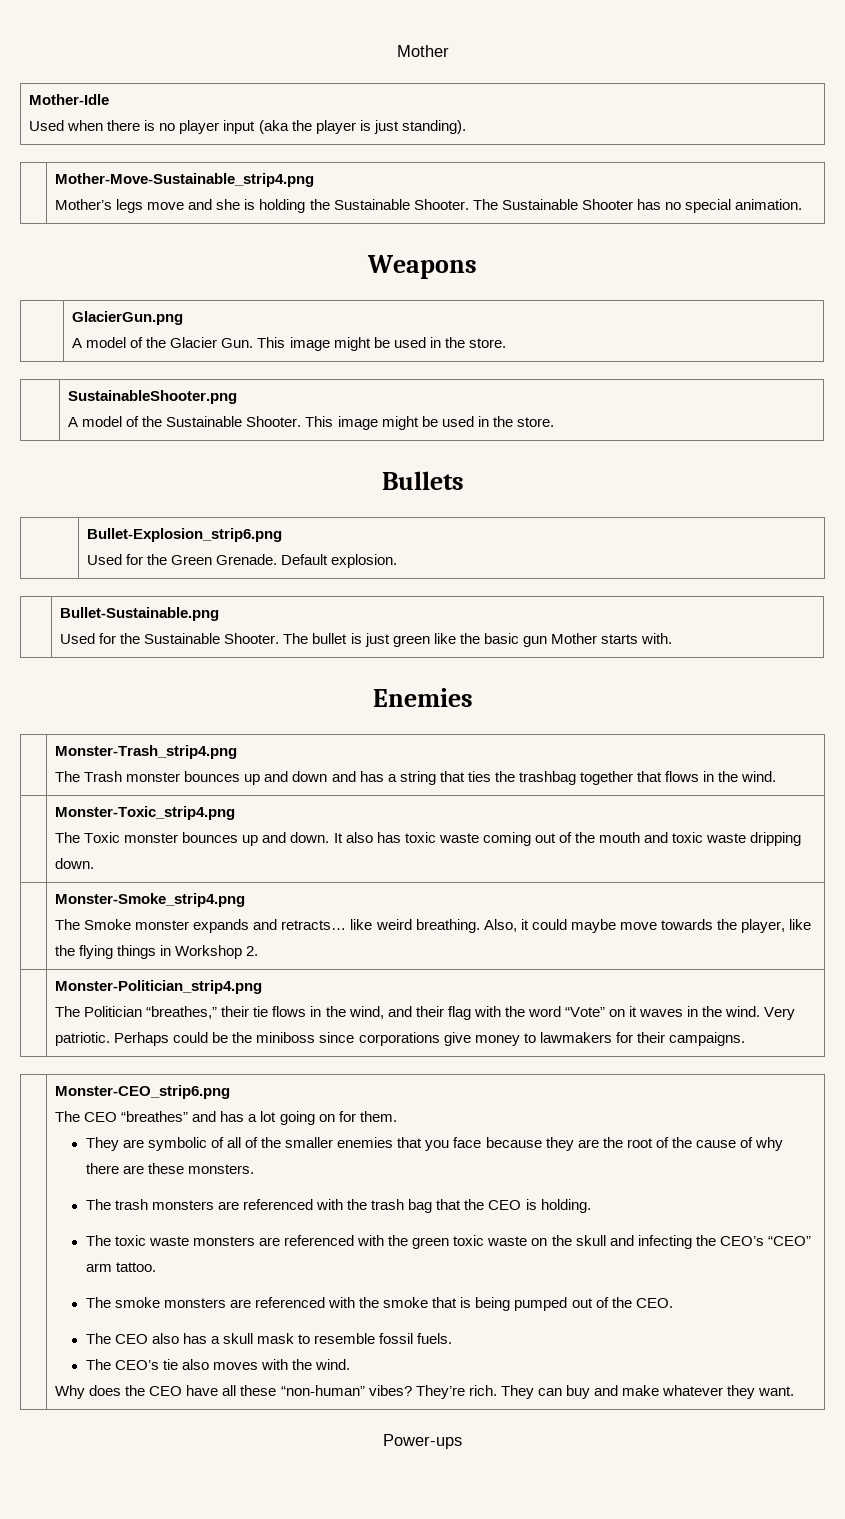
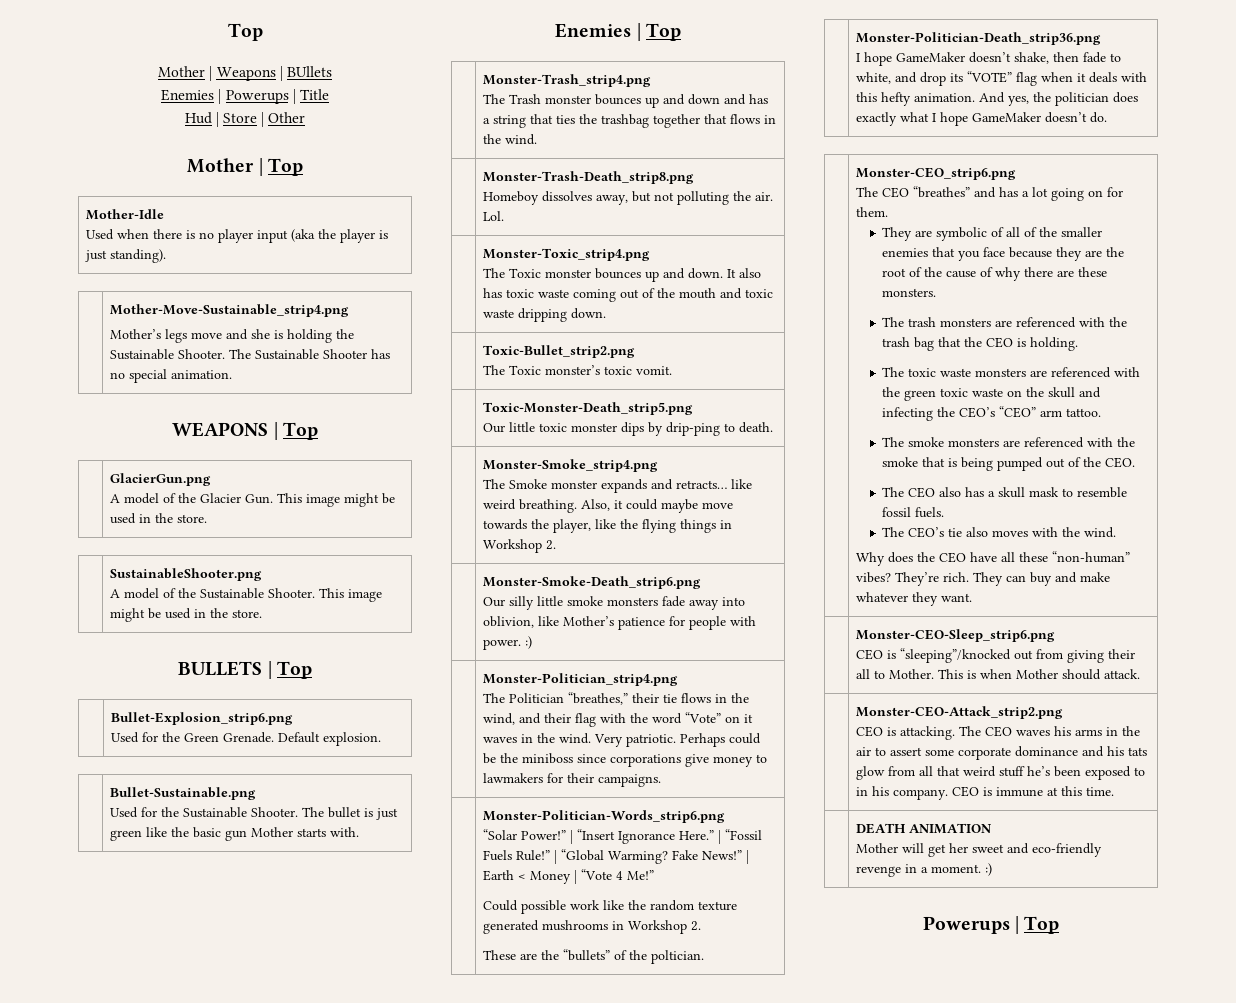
[396,45,449,57] Mother -> [227,23,263,41] [158,66,332,81] [161,89,329,104] [184,112,306,127] [187,158,303,176] Top // Mother | Weapons | BUllets // Enemies | Powerups | Title // Hud | Store | Other // Mother | Top
[367,255,477,279] Weapons -> [172,422,318,440] WEAPONS | Top
[381,471,464,490] Bullets -> [178,661,312,679] BULLETS | Top
(473, 697) none -> [636,23,681,41] | Top
(777, 776) none -> [483,171,695,184] [483,191,774,205] [483,211,505,221] // | Monster-Trash-Death_strip8.png // Homeboy dissolves away, but not polluting the air. Lol.
(95, 863) none -> [483,345,636,358] [483,365,673,375] [483,402,694,415] [483,422,774,436] // | Toxic-Bullet_strip2.png // The Toxic monster’s toxic vomit. // | Toxic-Monster-Death_strip5.png // Our little toxic monster dips by drip-ping to death.
(259, 951) none -> [483,576,702,589] [483,596,746,610] [483,616,757,630] [483,636,533,650] // | Monster-Smoke-Death_strip6.png // Our silly little smoke monsters fade away into oblivion, like Mother’s patience for people with power. :)
(745, 1039) none -> [483,810,726,823] [483,829,763,844] [483,849,750,864] [483,869,655,884] [483,900,738,914] [483,920,702,934] [483,949,705,964] [856,32,1102,45] [856,52,1122,66] [856,71,1148,86] [856,92,1139,106] [856,112,1108,126] // | Monster-Politician-Words_strip6.png // “Solar Power!” | “Insert Ignorance Here.” | “Fossil Fuels Rule!” | “Global Warming? Fake News!” | Earth < Money | “Vote 4 Me!” // Could possible work like the random texture generated mushrooms in Workshop 2. // These are the “bullets” of the poltician. // | Monster-Politician-Death_strip36.png // I hope GameMaker doesn’t shake, then fade to white, and drop its “VOTE” flag when it deals with this hefty animation. And yes, the politician does exactly what I hope GameMaker doesn’t do.
[383,1434,462,1449] // Power-ups -> [856,629,1056,642] [856,648,1136,663] [856,669,1141,680] [856,706,1064,719] [856,726,1141,740] [856,746,1148,760] [856,766,1146,780] [856,786,1115,800] [856,823,993,834] [856,843,1103,857] [856,863,993,877] [922,916,1060,934] // | Monster-CEO-Sleep_strip6.png // CEO is “sleeping”/knocked out from giving their all to Mother. This is when Mother should attack. // | Monster-CEO-Attack_strip2.png // CEO is attacking. The CEO waves his arms in the air to assert some corporate dominance and his tats glow from all that weird stuff he’s been exposed to in his company. CEO is immune at this time. // | DEATH ANIMATION // Mother will get her sweet and eco-friendly revenge in a moment. :) // Powerups | Top

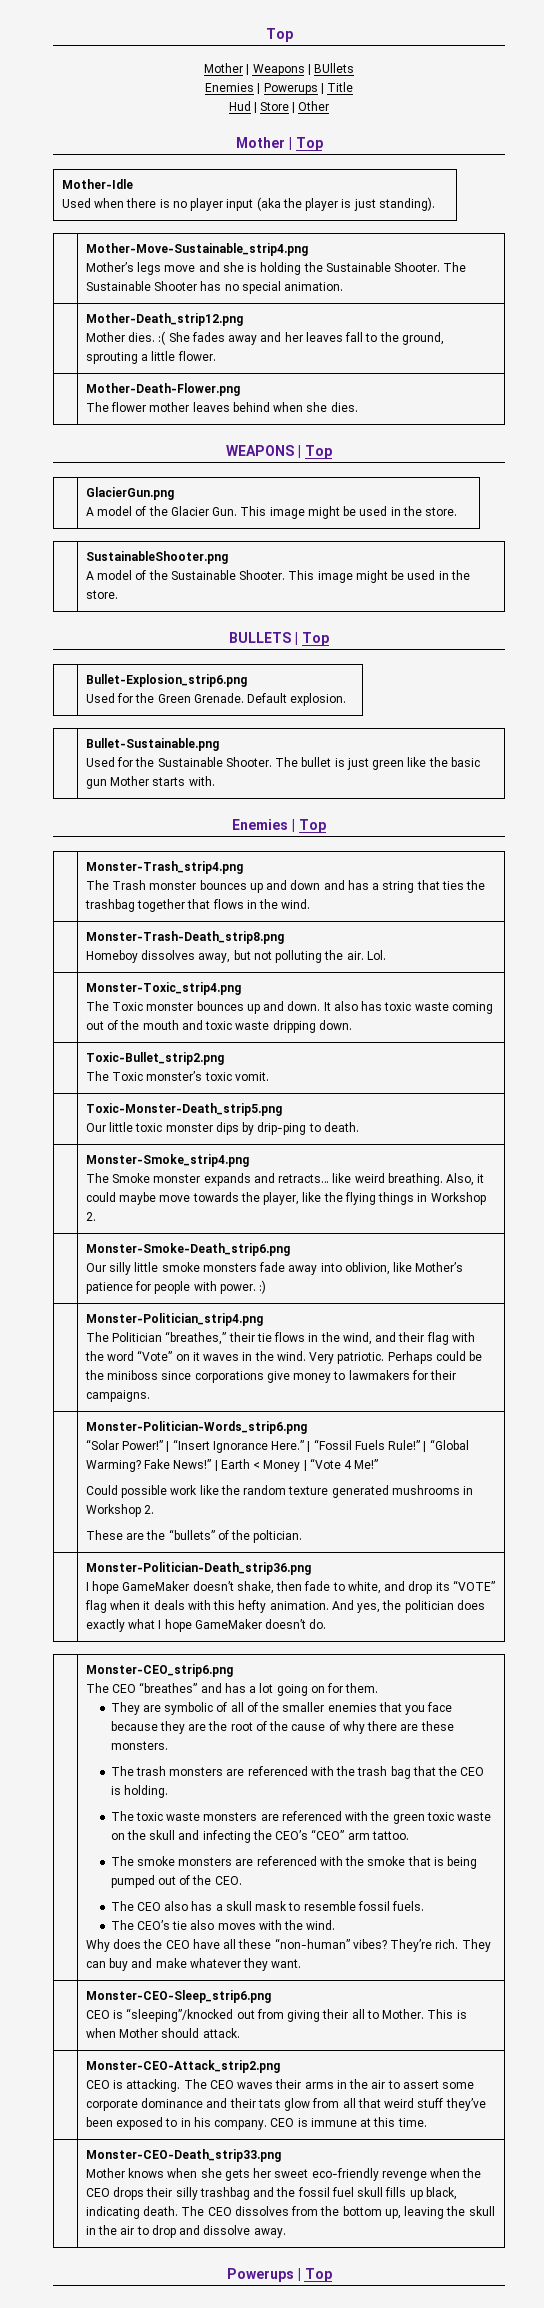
(233, 374) none -> [86,313,244,326] [86,331,444,345] [86,351,216,364] [86,383,241,396] [86,402,358,412] // | Mother-Death_strip12.png // Mother dies. :( She fades away and her leaves fall to the ground, sprouting a little flower. // | Mother-Death-Flower.png // The flower mother leaves behind when she dies.
[1054,726,1072,736] his -> [275,2079,302,2089] their
[1107,746,1125,756] his -> [229,2098,256,2108] their
[1027,766,1051,776] he’s -> [445,2098,486,2111] they’ve
[856,823,993,834] [856,843,947,857] DEATH ANIMATION // Mother will get -> [86,2149,282,2162] [86,2168,250,2181] Monster-CEO-Death_strip33.png // Mother knows when she gets
[1007,843,1030,854] and -> (309, 2173) none
[905,863,993,876] in a moment. :) -> [430,2168,482,2178] [86,2187,457,2200] [86,2206,495,2219] [86,2225,286,2238] when the CEO drops their silly trashbag and the fossil fuel skull fills up black, indicating death. The CEO dissolves from the bottom up, leaving the skull in the air to drop and dissolve away.

